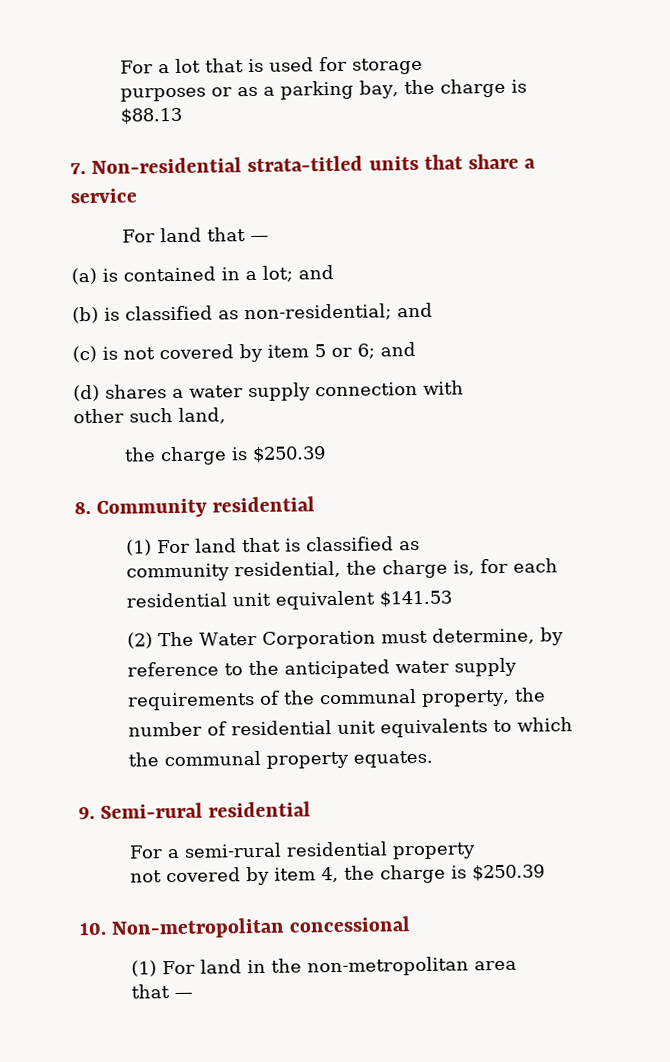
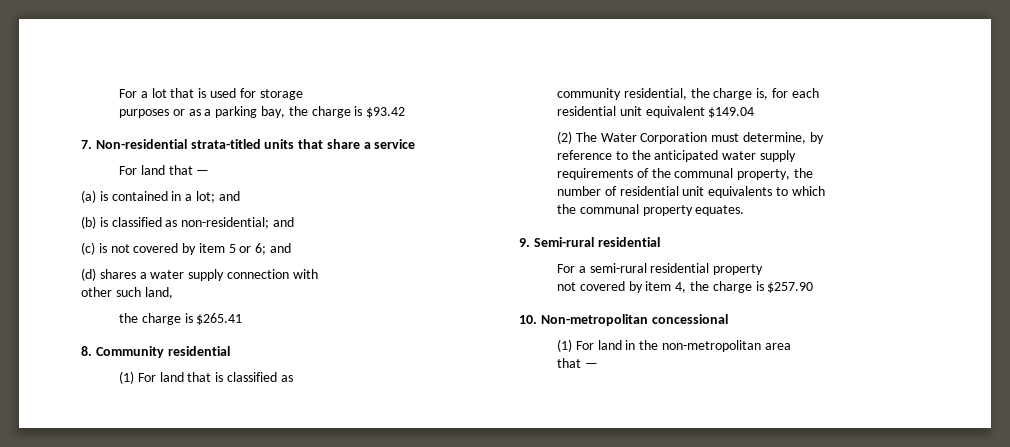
[119,107,182,125] $88.13 -> [366,107,406,118] $93.42
[251,446,326,464] $250.39 -> [196,313,243,325] $265.41
[378,590,452,608] $141.53 -> [708,107,755,118] $149.04
[471,864,545,882] $250.39 -> [767,282,814,293] $257.90

